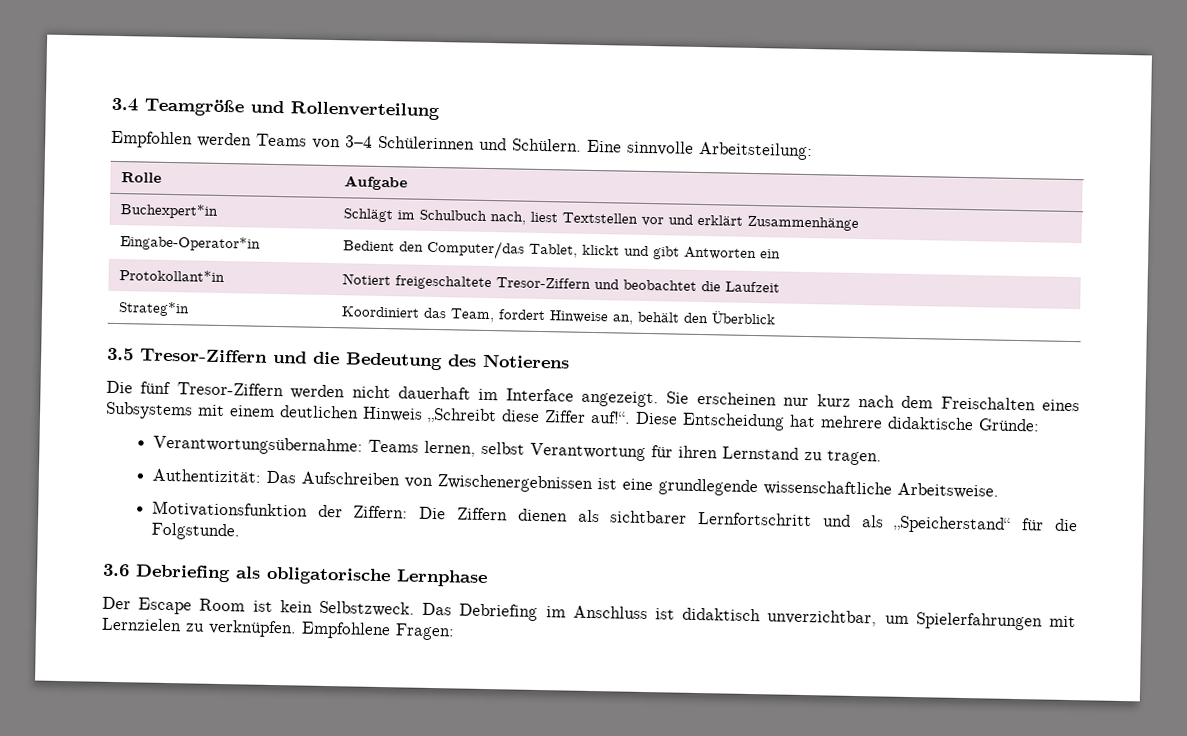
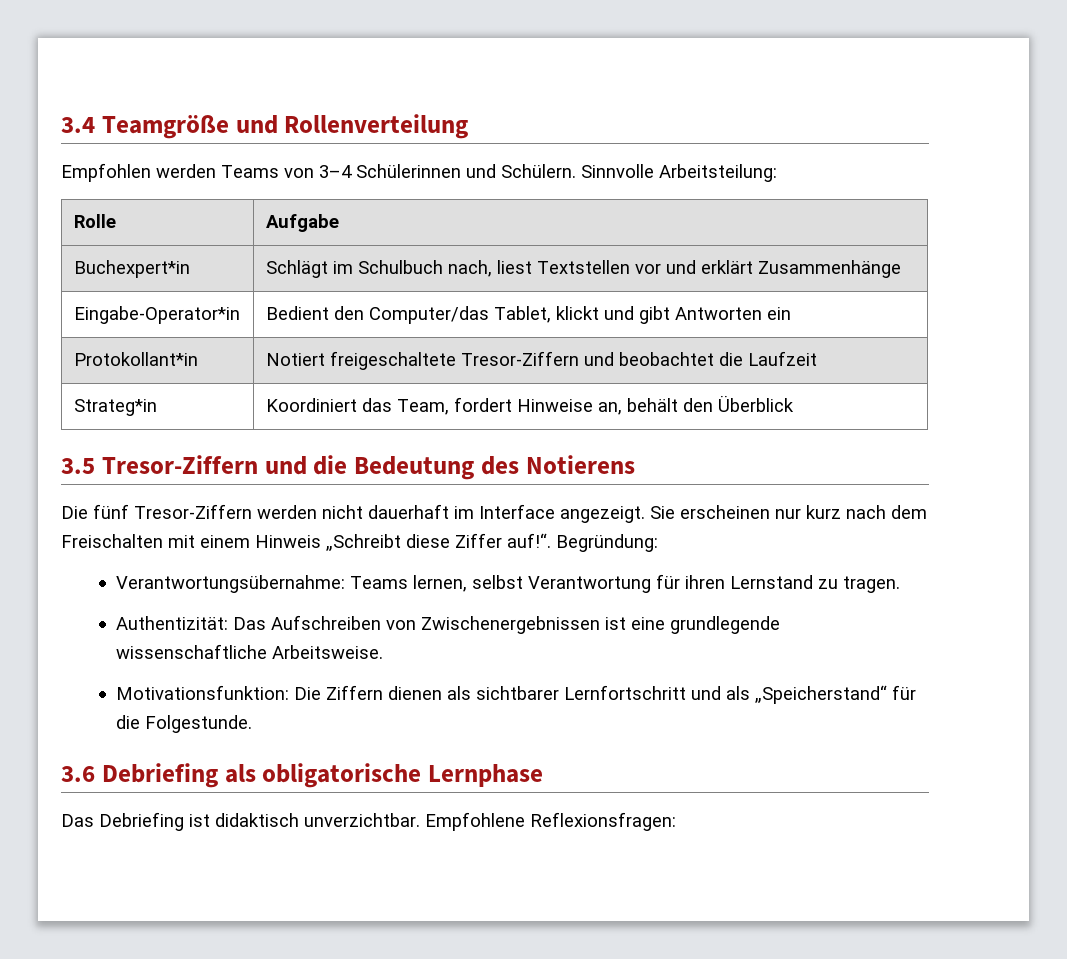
[587,139,694,156] Eine sinnvolle -> [581,164,654,178] Sinnvolle
[1042,399,1080,412] [105,401,193,420] eines Subsystems -> (163, 541) none
[280,405,359,419] deutlichen -> (250, 541) none
[635,411,1040,432] Diese Entscheidung hat mehrere didaktische Gründe: -> [556,534,658,552] Begründung:
[151,500,409,519] Motivationsfunktion der Ziffern: -> [116,685,290,700] Motivationsfunktion:
[150,522,240,541] Folgstunde. -> [145,715,253,733] Folgestunde.
[102,596,1077,631] [101,617,455,641] Der Escape Room ist kein Selbstzweck. Das Debriefing im Anschluss ist didaktisch unverzichtbar, um Spielerfahrungen mit Lernzielen zu verknüpfen. Empfohlene Fragen: -> [61,812,676,831] Das Debriefing ist didaktisch unverzichtbar. Empfohlene Reflexionsfragen:

